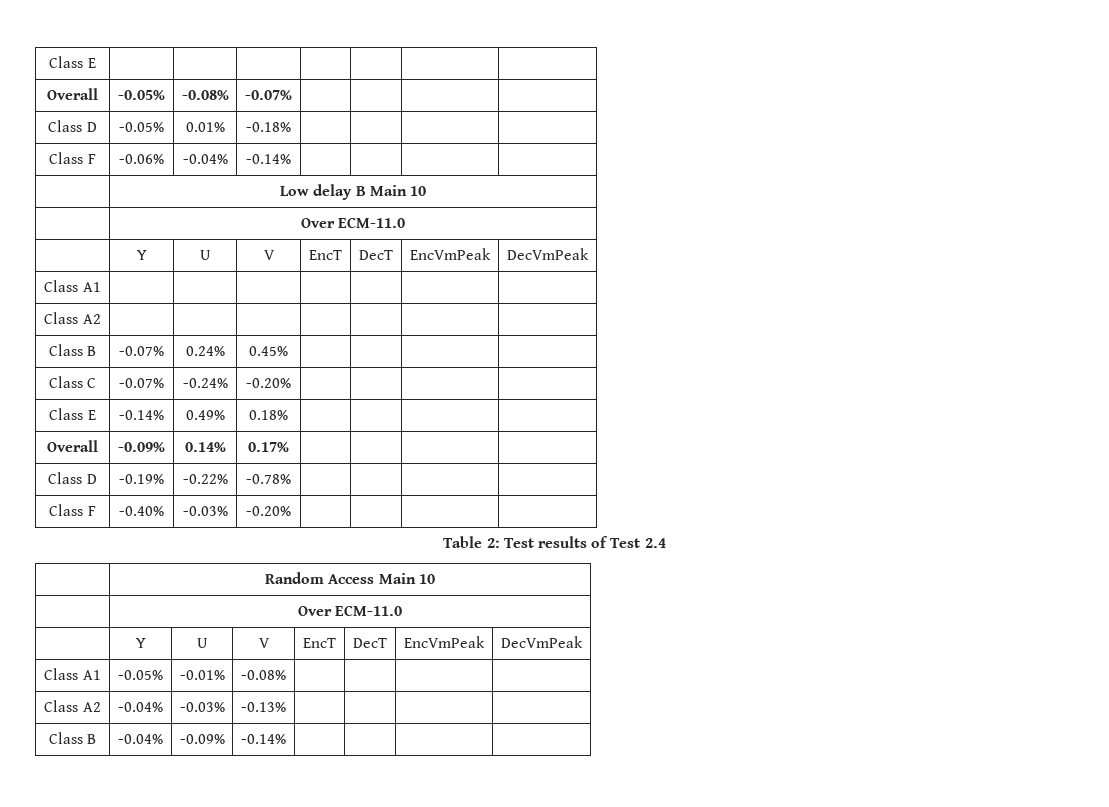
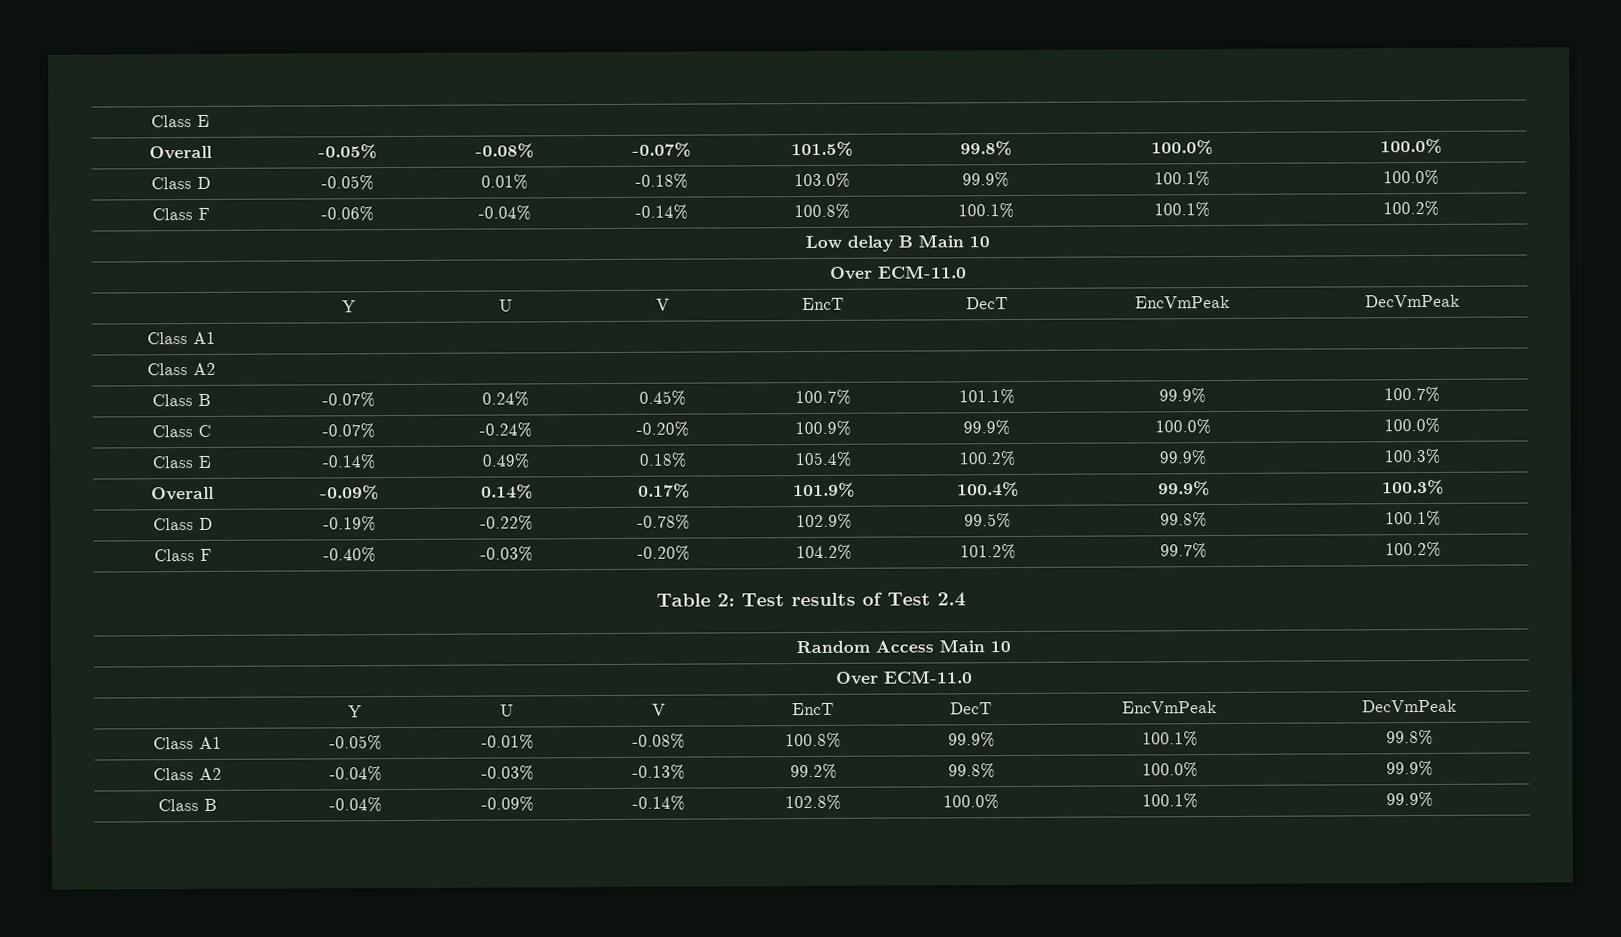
(292, 95) | | | -> [791,141,853,157] [959,141,1012,156] [1150,140,1213,155] [1380,138,1442,154] 101.5% | 99.8% | 100.0% | 100.0%
(291, 127) | | | -> [794,172,850,189] [962,172,1009,188] [1153,171,1210,187] [1383,169,1439,186] 103.0% | 99.9% | 100.1% | 100.0%
(291, 159) | | | -> [794,203,850,220] [957,203,1014,219] [1153,202,1210,218] [1383,200,1439,217] 100.8% | 100.1% | 100.1% | 100.2%
(288, 351) | | | -> [795,389,851,406] [958,389,1015,405] [1159,388,1206,404] [1384,386,1440,403] 100.7% | 101.1% | 99.9% | 100.7%
(291, 383) | | | -> [795,420,851,437] [963,420,1010,436] [1154,419,1211,435] [1384,417,1440,434] 100.9% | 99.9% | 100.0% | 100.0%
(288, 415) | | | -> [795,451,851,468] [958,451,1015,467] [1159,450,1206,466] [1384,448,1440,465] 105.4% | 100.2% | 99.9% | 100.3%
(289, 447) | | | -> [793,482,855,498] [956,481,1019,497] [1157,481,1210,496] [1382,479,1444,495] 101.9% | 100.4% | 99.9% | 100.3%
(291, 479) | | | -> [796,513,852,530] [964,513,1011,529] [1160,512,1207,528] [1385,510,1441,527] 102.9% | 99.5% | 99.8% | 100.1%
(291, 511) | | | -> [796,544,852,561] [959,543,1016,560] [1160,543,1207,559] [1385,541,1441,558] 104.2% | 101.2% | 99.7% | 100.2%
(286, 675) | | | -> [785,732,841,749] [947,732,995,748] [1141,731,1198,747] [1385,729,1433,746] 100.8% | 99.9% | 100.1% | 99.8%
(286, 707) | | | -> [789,763,837,780] [947,763,995,779] [1141,762,1198,778] [1385,760,1433,777] 99.2% | 99.8% | 100.0% | 99.9%
(286, 739) | | | -> [785,794,841,811] [943,794,999,810] [1141,793,1198,809] [1385,791,1433,808] 102.8% | 100.0% | 100.1% | 99.9%

